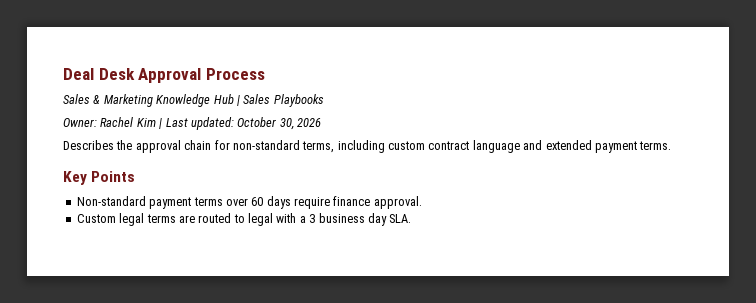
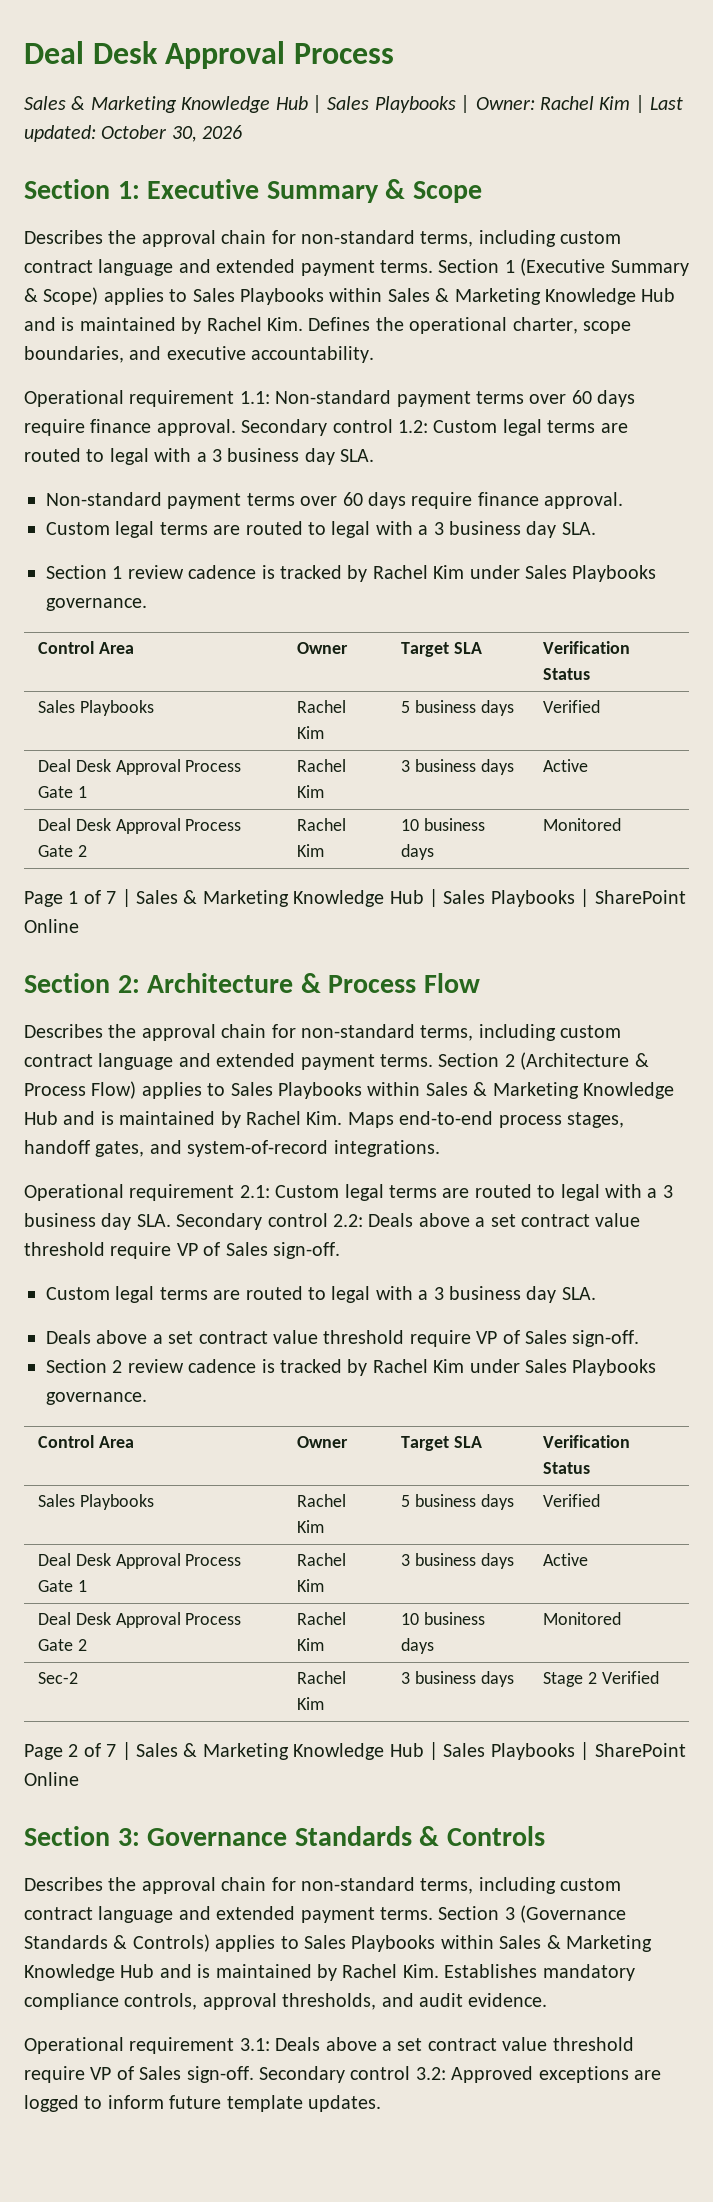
(324, 100) // -> [461,95,471,113] |
(321, 122) none -> [24,179,482,203] // Section 1: Executive Summary & Scope
[63,171,136,185] // Key Points -> [438,258,689,276] [24,287,676,305] [24,317,631,334] [24,346,375,363] [24,390,636,407] [24,419,628,436] [24,448,375,465] Section 1 (Executive Summary & Scope) applies to Sales Playbooks within Sales & Marketing Knowledge Hub and is maintained by Rachel Kim. Defines the operational charter, scope boundaries, and executive accountability. // Operational requirement 1.1: Non-standard payment terms over 60 days require finance approval. Secondary control 1.2: Custom legal terms are routed to legal with a 3 business day SLA.
(412, 218) none -> [46,565,657,582] [46,598,147,611] [37,641,134,654] [296,642,348,654] [400,642,482,657] [542,641,630,654] [542,668,590,680] [37,700,154,716] [296,700,346,713] [296,726,324,739] [400,700,514,716] [542,700,600,713] [37,759,242,775] [37,786,87,798] [296,759,346,772] [296,785,324,798] [400,759,514,775] [542,759,588,772] [37,818,242,834] [37,845,87,857] [296,818,346,831] [296,844,324,857] [400,818,485,831] [400,844,434,860] [542,818,621,831] [24,889,686,907] [24,919,79,933] [24,973,480,993] [24,1024,622,1041] [24,1052,649,1070] [24,1081,674,1099] [24,1111,624,1128] [24,1140,440,1157] [24,1184,673,1201] [24,1213,641,1230] [24,1242,340,1259] [46,1286,596,1303] [46,1330,640,1347] [46,1359,657,1376] [46,1392,147,1405] [37,1435,134,1448] [296,1436,348,1448] [400,1436,482,1451] [542,1435,630,1448] [542,1462,590,1474] [37,1494,154,1510] [296,1494,346,1507] [296,1520,324,1533] [400,1494,514,1510] [542,1494,600,1507] [37,1553,242,1569] [37,1580,87,1592] [296,1553,346,1566] [296,1579,324,1592] [400,1553,514,1569] [542,1553,588,1566] [37,1612,242,1628] [37,1639,87,1651] [296,1612,346,1625] [296,1638,324,1651] [400,1612,485,1625] [400,1638,434,1654] [542,1612,621,1625] [37,1672,78,1684] [296,1671,346,1684] [296,1697,324,1710] [400,1671,514,1687] [542,1671,659,1687] [24,1742,686,1760] [24,1772,79,1786] [24,1826,545,1846] [24,1877,622,1894] [24,1905,627,1923] [24,1934,652,1952] [24,1964,635,1981] [24,1993,548,2010] [24,2037,634,2054] [24,2066,661,2083] [24,2095,381,2112] // Section 1 review cadence is tracked by Rachel Kim under Sales Playbooks governance. // Control Area | Owner | Target SLA | Verification Status // Sales Playbooks | Rachel Kim | 5 business days | Verified // Deal Desk Approval Process Gate 1 | Rachel Kim | 3 business days | Active // Deal Desk Approval Process Gate 2 | Rachel Kim | 10 business days | Monitored // Page 1 of 7 | Sales & Marketing Knowledge Hub | Sales Playbooks | SharePoint Online // Section 2: Architecture & Process Flow // Describes the approval chain for non-standard terms, including custom contract language and extended payment terms. Section 2 (Architecture & Process Flow) applies to Sales Playbooks within Sales & Marketing Knowledge Hub and is maintained by Rachel Kim. Maps end-to-end process stages, handoff gates, and system-of-record integrations. // Operational requirement 2.1: Custom legal terms are routed to legal with a 3 business day SLA. Secondary control 2.2: Deals above a set contract value threshold require VP of Sales sign-off. // Custom legal terms are routed to legal with a 3 business day SLA. // Deals above a set contract value threshold require VP of Sales sign-off. // Section 2 review cadence is tracked by Rachel Kim under Sales Playbooks governance. // Control Area | Owner | Target SLA | Verification Status // Sales Playbooks | Rachel Kim | 5 business days | Verified // Deal Desk Approval Process Gate 1 | Rachel Kim | 3 business days | Active // Deal Desk Approval Process Gate 2 | Rachel Kim | 10 business days | Monitored // Sec-2 | Rachel Kim | 3 business days | Stage 2 Verified // Page 2 of 7 | Sales & Marketing Knowledge Hub | Sales Playbooks | SharePoint Online // Section 3: Governance Standards & Controls // Describes the approval chain for non-standard terms, including custom contract language and extended payment terms. Section 3 (Governance Standards & Controls) applies to Sales Playbooks within Sales & Marketing Knowledge Hub and is maintained by Rachel Kim. Establishes mandatory compliance controls, approval thresholds, and audit evidence. // Operational requirement 3.1: Deals above a set contract value threshold require VP of Sales sign-off. Secondary control 3.2: Approved exceptions are logged to inform future template updates.

